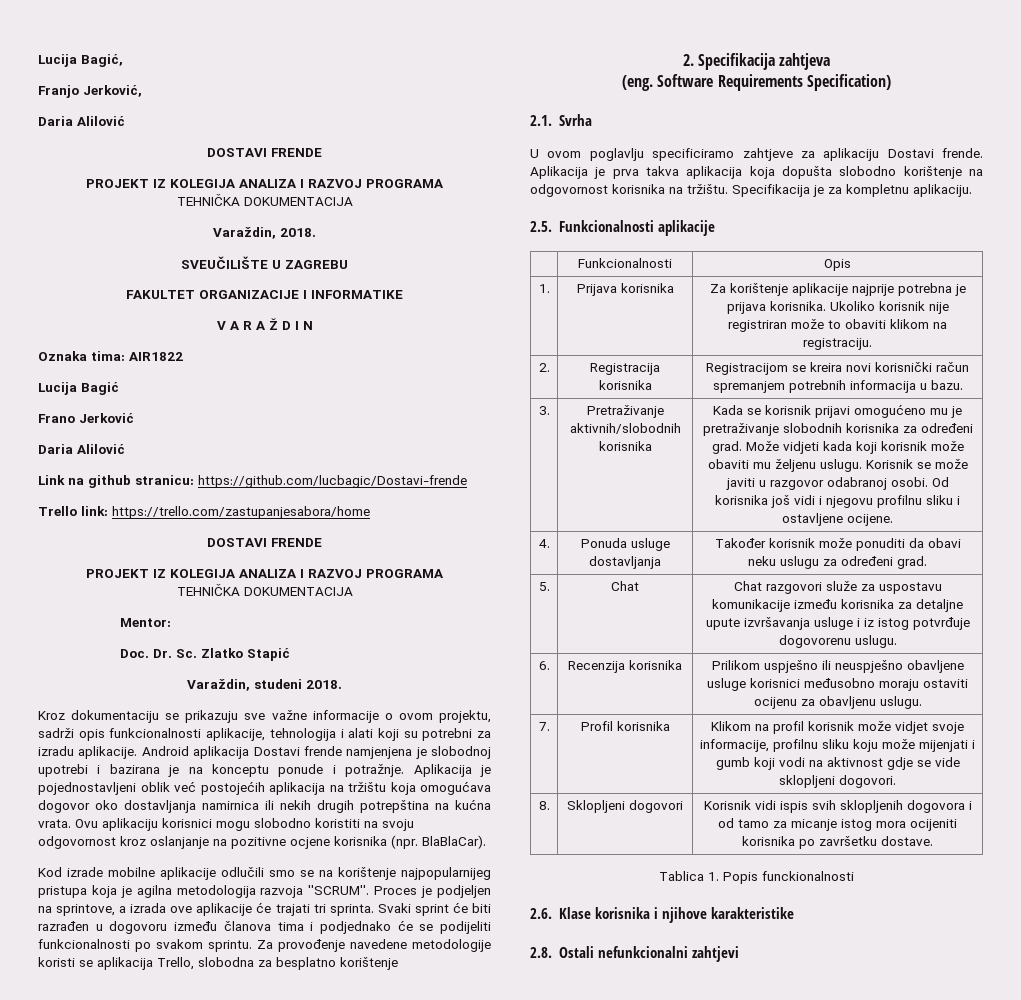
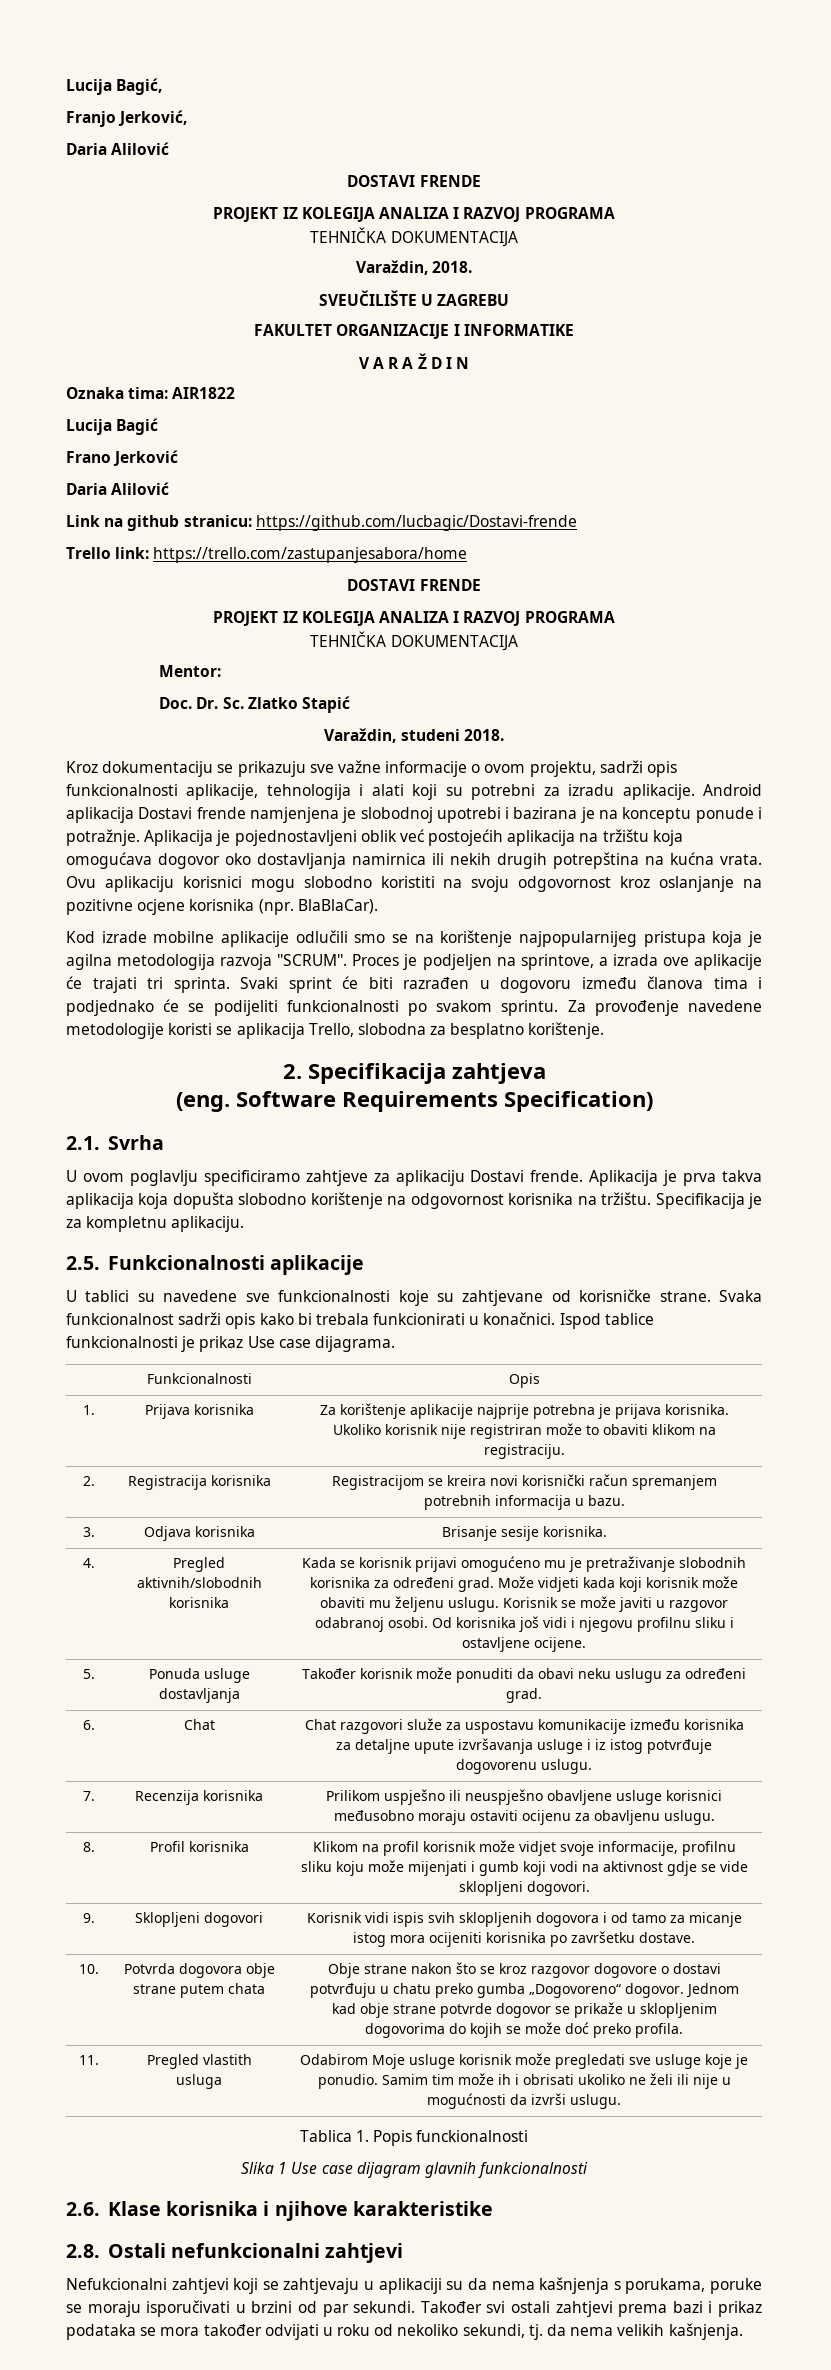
[340,957,398,970] korištenje -> [528,1022,605,1039] korištenje.
(715, 228) none -> [66,1289,762,1306] [66,1312,654,1329] [66,1336,395,1352] // U tablici su navedene sve funkcionalnosti koje su zahtjevane od korisničke strane. Svaka funkcionalnost sadrži opis kako bi trebala funkcionirati u konačnici. Ispod tablice funkcionalnosti je prikaz Use case dijagrama.
[586,405,664,418] Pretraživanje -> [143,1526,255,1541] [441,1526,607,1541] [83,1558,95,1568] [173,1557,225,1572] Odjava korisnika | Brisanje sesije korisnika. // 4. | Pregled
[538,539,550,548] 4. -> [83,1669,95,1679] 5.
[538,582,550,591] 5. -> [83,1720,95,1730] 6.
[538,661,550,670] 6. -> [83,1791,95,1801] 7.
[538,722,550,731] 7. -> [83,1842,95,1852] 8.
[538,801,550,810] 8. -> [83,1913,95,1923] 9.
[659,871,854,884] // Tablica 1. Popis funckionalnosti -> [79,1964,99,1974] [123,1963,275,1978] [133,1983,265,1998] [327,1962,721,1978] [309,1983,739,1998] [331,2002,717,2018] [365,2022,683,2038] [79,2055,99,2065] [146,2054,252,2069] [176,2074,222,2089] [300,2053,748,2069] [317,2073,731,2089] [427,2093,621,2109] [299,2130,529,2146] [240,2162,589,2178] // 10. | Potvrda dogovora obje strane putem chata | Obje strane nakon što se kroz razgovor dogovore o dostavi potvrđuju u chatu preko gumba „Dogovoreno“ dogovor. Jednom kad obje strane potvrde dogovor se prikaže u sklopljenim dogovorima do kojih se može doć preko profila. // 11. | Pregled vlastith usluga | Odabirom Moje usluge korisnik može pregledati sve usluge koje je ponudio. Samim tim može ih i obrisati ukoliko ne želi ili nije u mogućnosti da izvrši uslugu. // Tablica 1. Popis funckionalnosti // Slika 1 Use case dijagram glavnih funkcionalnosti
(739, 954) none -> [66,2277,763,2294] [66,2300,763,2317] [66,2323,743,2340] // Nefukcionalni zahtjevi koji se zahtjevaju u aplikaciji su da nema kašnjenja s porukama, poruke se moraju isporučivati u brzini od par sekundi. Također svi ostali zahtjevi prema bazi i prikaz podataka se mora također odvijati u roku od nekoliko sekundi, tj. da nema velikih kašnjenja.

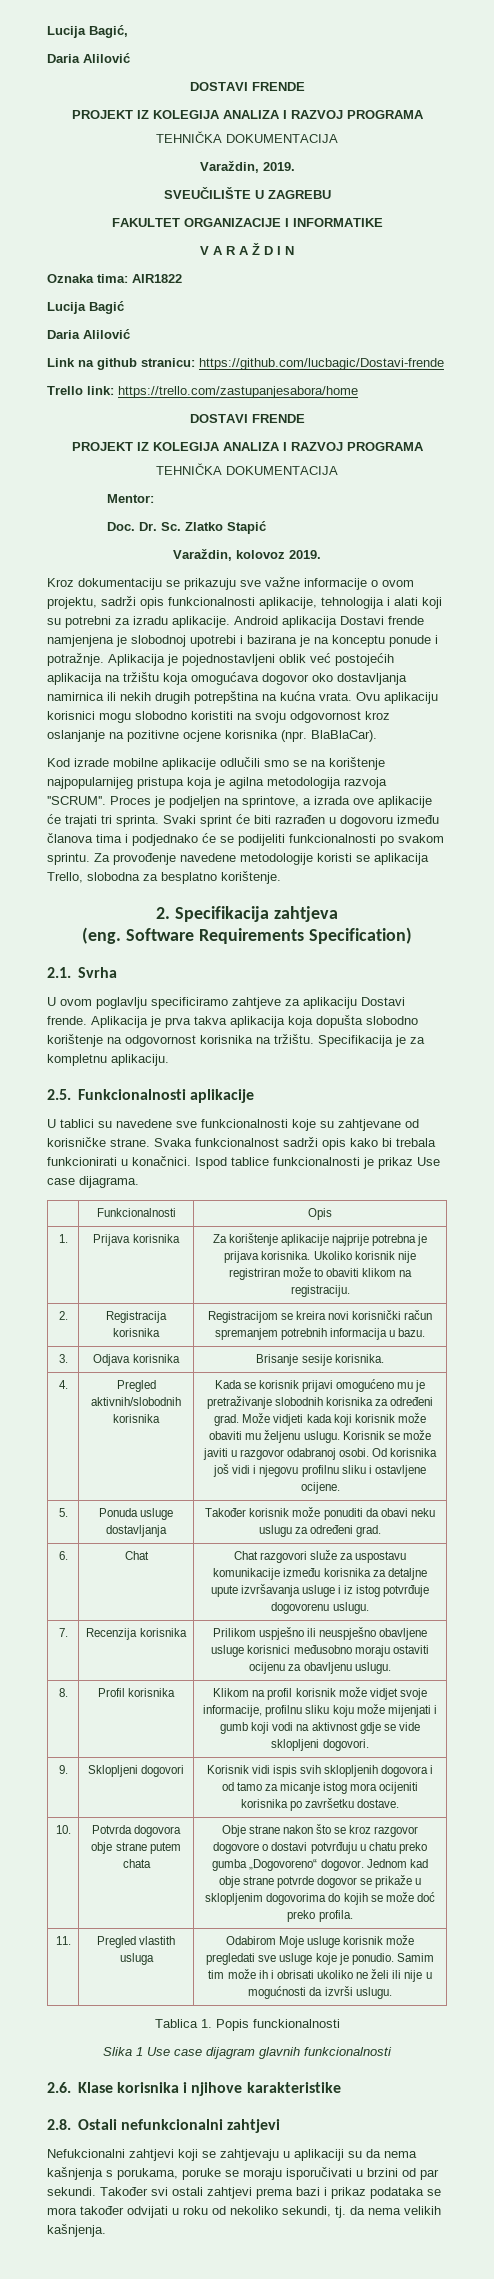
[66,110,188,127] // Franjo Jerković, -> (128, 31) none
[432,261,473,273] 2018. -> [262,162,295,171] 2019.
[66,450,179,466] // Frano Jerković -> (124, 307) none
[400,729,504,741] studeni 2018. -> [236,550,321,559] kolovoz 2019.

